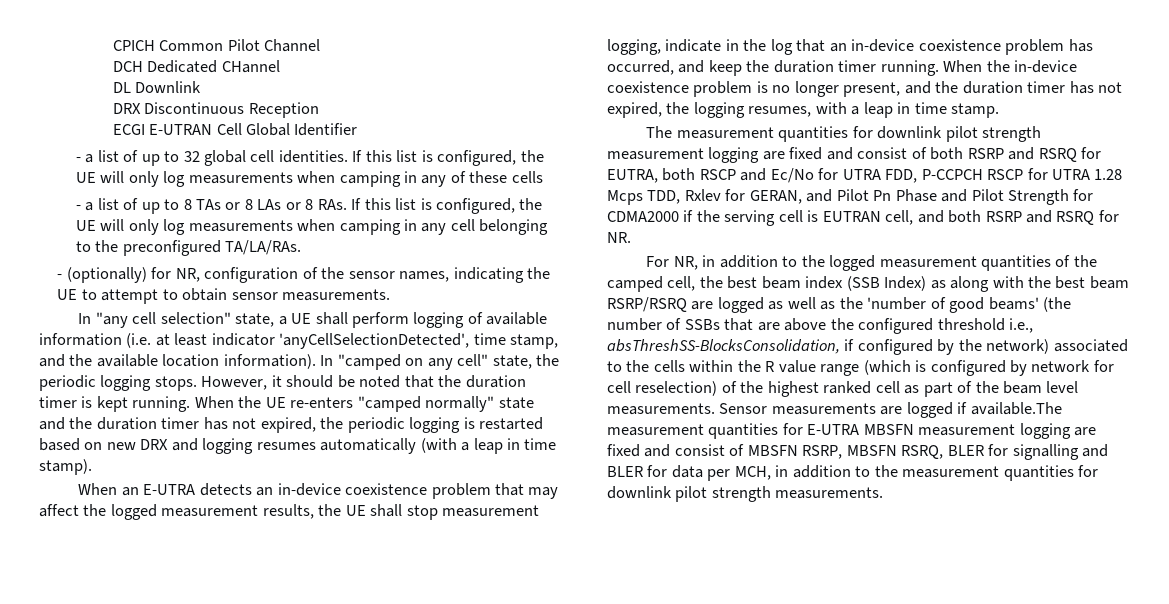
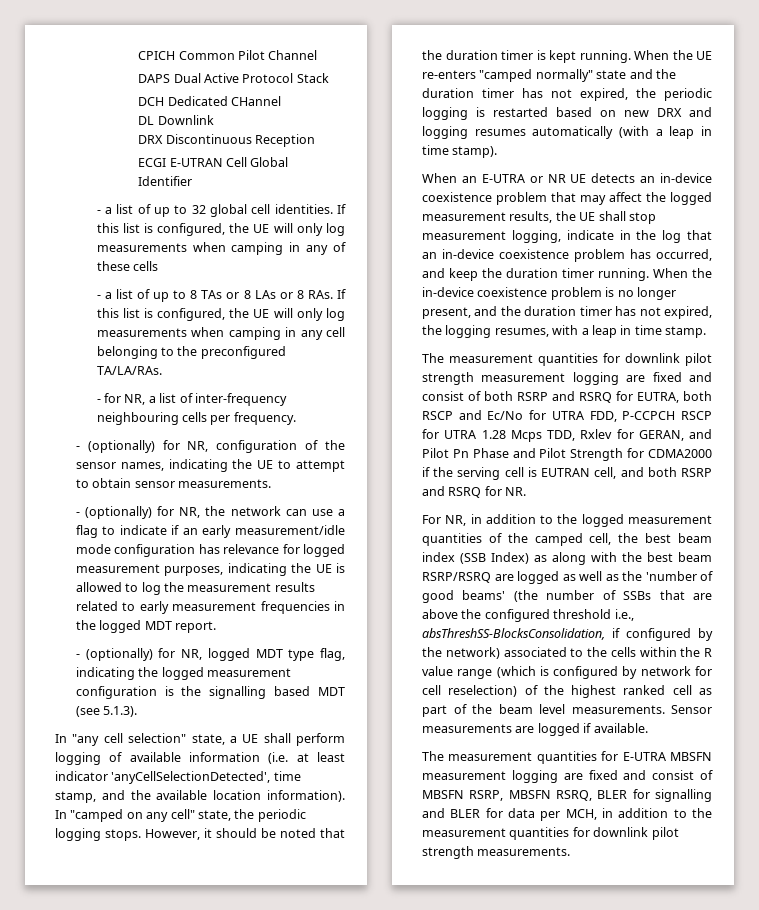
(320, 45) none -> [138,73,329,83] // DAPS Dual Active Protocol Stack
(302, 247) none -> [96,393,287,406] [96,412,296,425] // - for NR, a list of inter-frequency neighbouring cells per frequency.
(391, 295) none -> [75,506,345,519] [75,525,345,538] [75,544,345,557] [75,563,345,576] [75,582,315,595] [75,601,345,614] [75,620,216,633] [75,648,345,661] [75,667,291,680] [75,686,345,699] [75,706,138,717] // - (optionally) for NR, the network can use a flag to indicate if an early measurement/idle mode configuration has relevance for logged measurement purposes, indicating the UE is allowed to log the measurement results related to early measurement frequencies in the logged MDT report. // - (optionally) for NR, logged MDT type flag, indicating the logged measurement configuration is the signalling based MDT (see 5.1.3).
(196, 489) none -> [529,174,587,183] or NR UE
[970,402,1062,415] available.The -> [593,723,648,733] [422,751,444,761] available. // The

